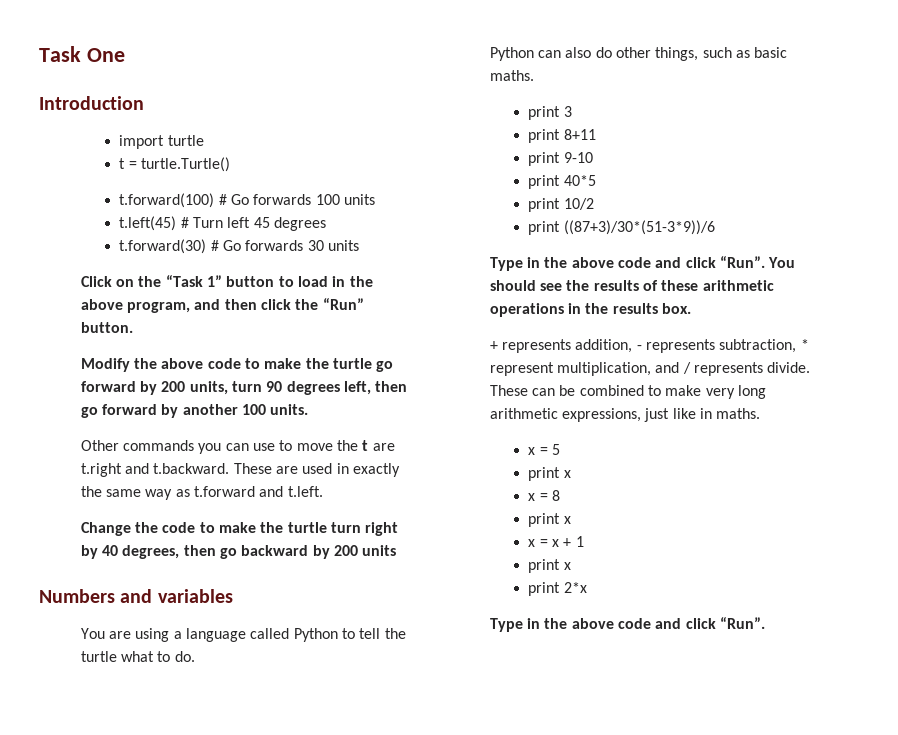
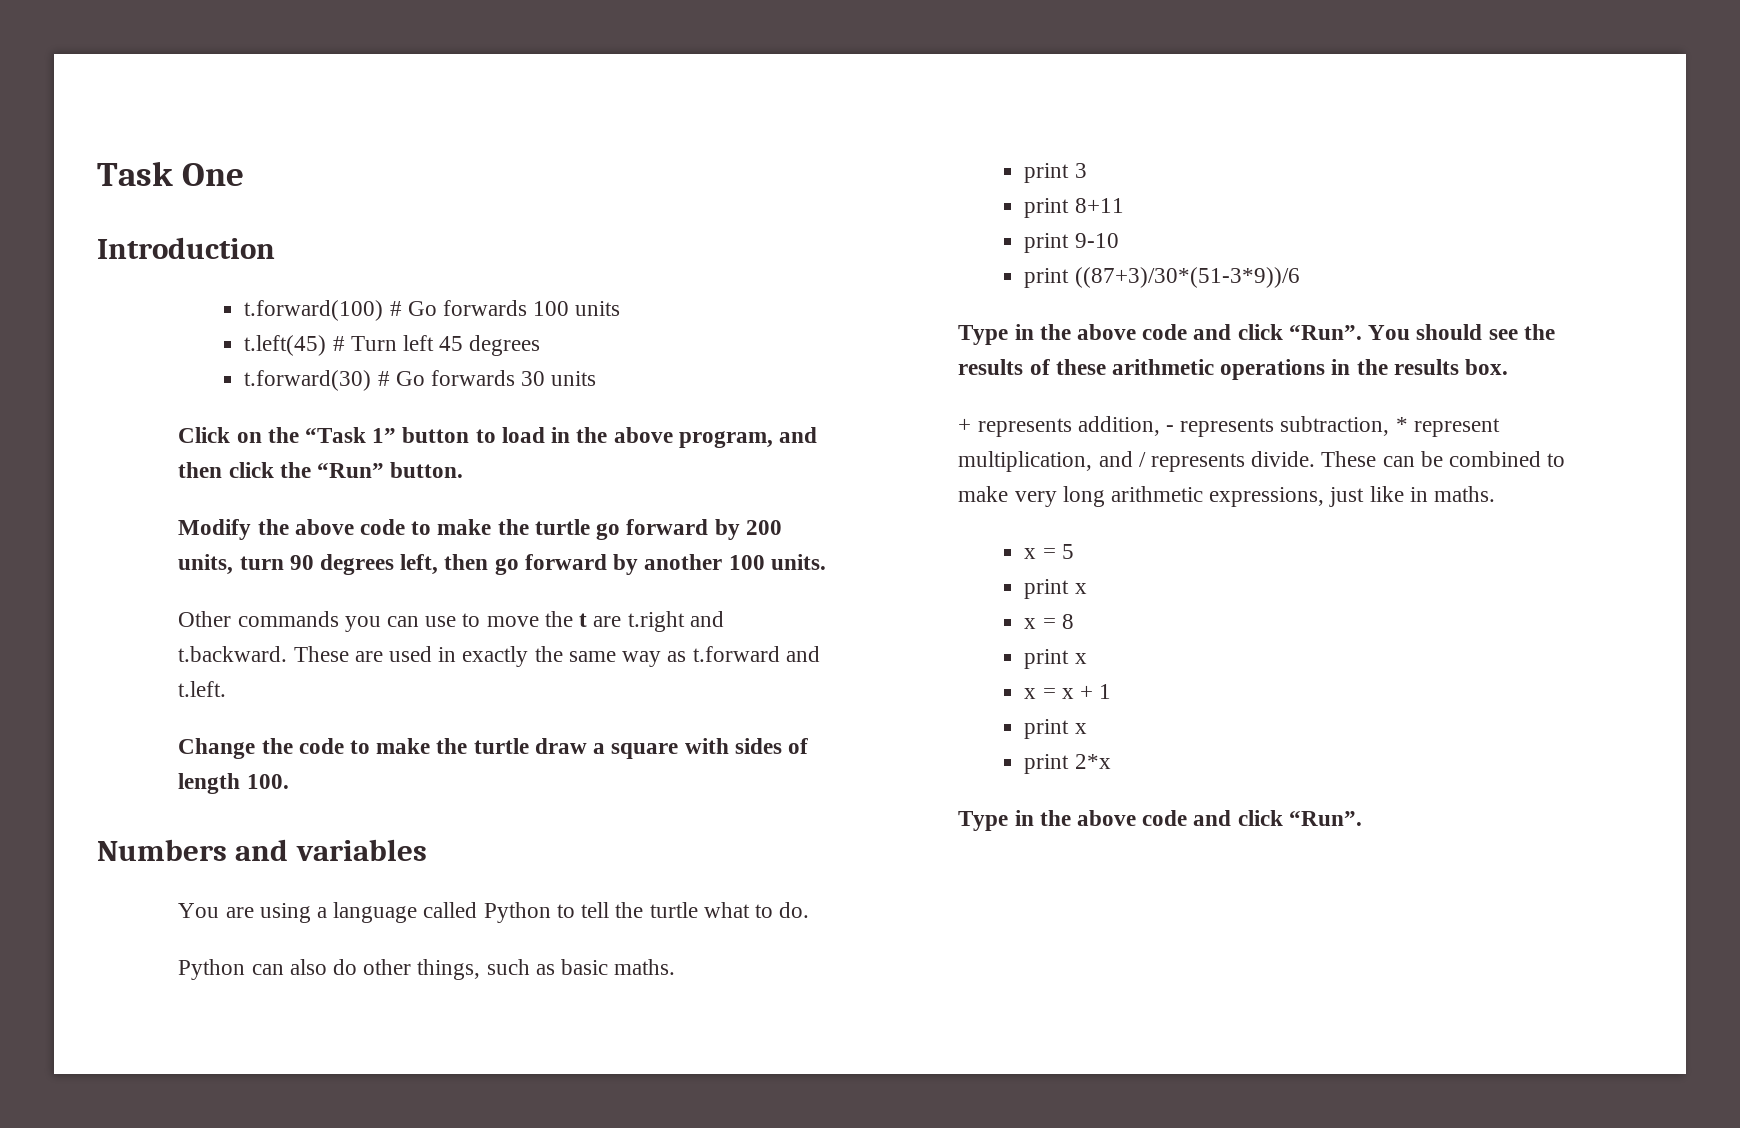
[119,135,204,149] [119,157,230,172] // import turtle // t = turtle.Turtle() -> (275, 248) none
[330,522,399,536] [80,545,397,559] turn right by 40 degrees, then go backward by 200 units -> [534,738,808,759] [178,773,289,794] draw a square with sides of length 100.
[528,175,596,189] [528,198,594,212] // print 40*5 // print 10/2 -> (1119, 240) none

